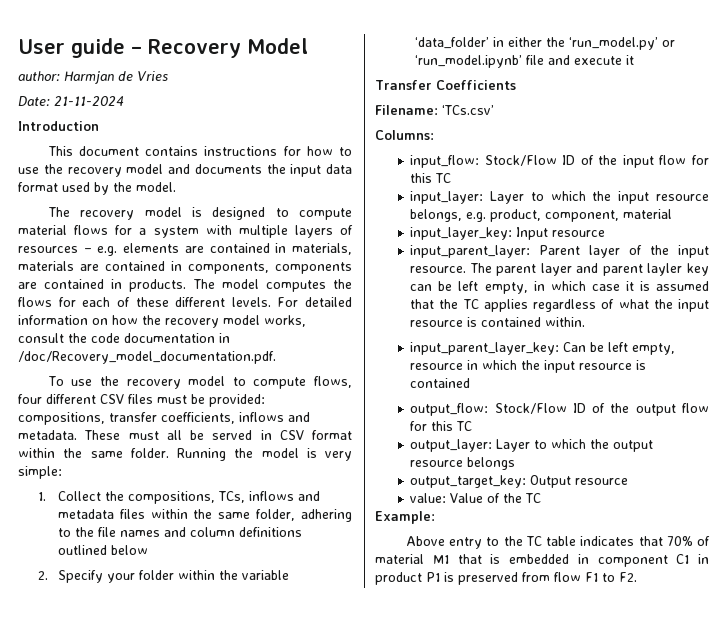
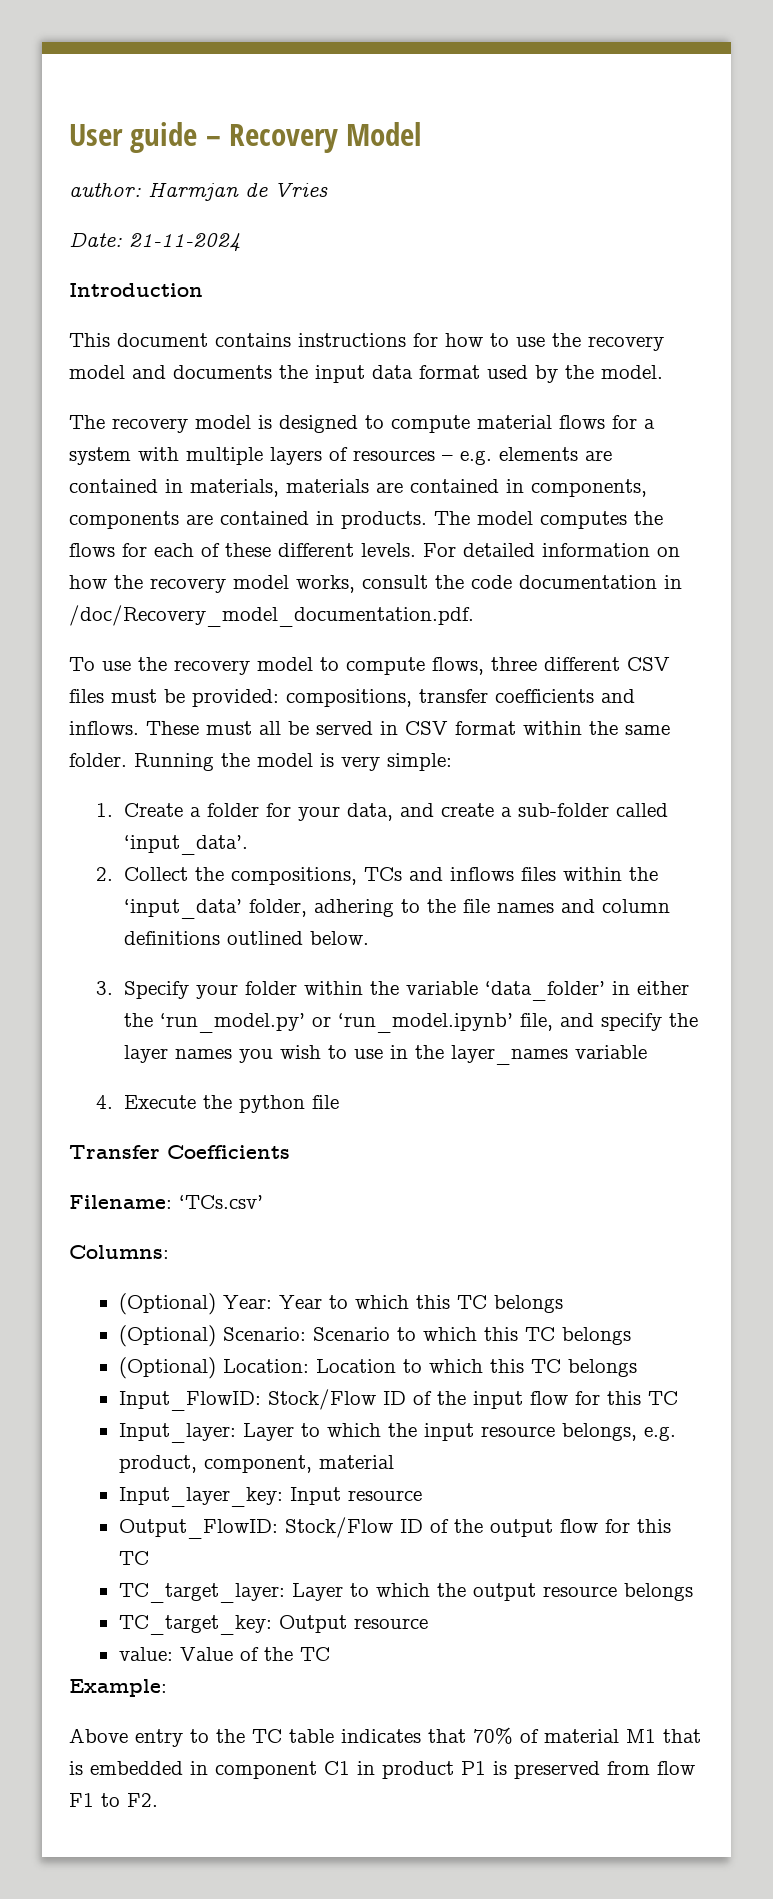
[18,394,42,404] four -> [491,657,537,671] three
[161,412,310,424] [18,430,77,440] coefficients, inflows and metadata. -> [495,689,635,703] [69,721,139,735] coefficients and inflows.
[57,491,320,504] [57,509,114,519] Collect the compositions, TCs, inflows and metadata -> [123,803,668,821] [123,835,248,855] [96,867,514,885] Create a folder for your data, and create a sub-folder called ‘input_data’. // 2. Collect the compositions, TCs and inflows
[218,512,251,519] same -> [123,899,242,919] ‘input_data’
[110,545,148,555] [37,571,48,580] below // 2. -> [309,931,369,945] [96,981,114,995] below. // 3.
[525,55,634,65] file and execute it -> [519,1013,698,1031] [123,1045,647,1065] [96,1095,339,1113] file, and specify the layer names you wish to use in the layer_names variable // 4. Execute the python file
[410,155,480,168] input_flow: -> [118,1293,563,1315] [118,1325,631,1347] [118,1357,637,1379] [118,1391,261,1411] (Optional) Year: Year to which this TC belongs // (Optional) Scenario: Scenario to which this TC belongs // (Optional) Location: Location to which this TC belongs // Input_FlowID:
[410,191,484,204] input_layer: -> [118,1423,236,1443] Input_layer:
[410,227,513,240] input_layer_key: -> [118,1487,283,1507] Input_layer_key:
[410,245,709,258] [410,263,709,276] [410,281,709,294] [410,299,709,312] [410,317,586,327] [410,342,676,355] [410,360,647,373] [410,378,471,388] [410,403,489,416] input_parent_layer: Parent layer of the input resource. The parent layer and parent layler key can be left empty, in which case it is assumed that the TC applies regardless of what the input resource is contained within. // input_parent_layer_key: Can be left empty, resource in which the input resource is contained // output_flow: -> [118,1519,278,1539] Output_FlowID:
[410,439,493,452] output_layer: -> [118,1583,285,1603] TC_target_layer:
[410,475,527,488] output_target_key: -> [118,1615,272,1635] TC_target_key:

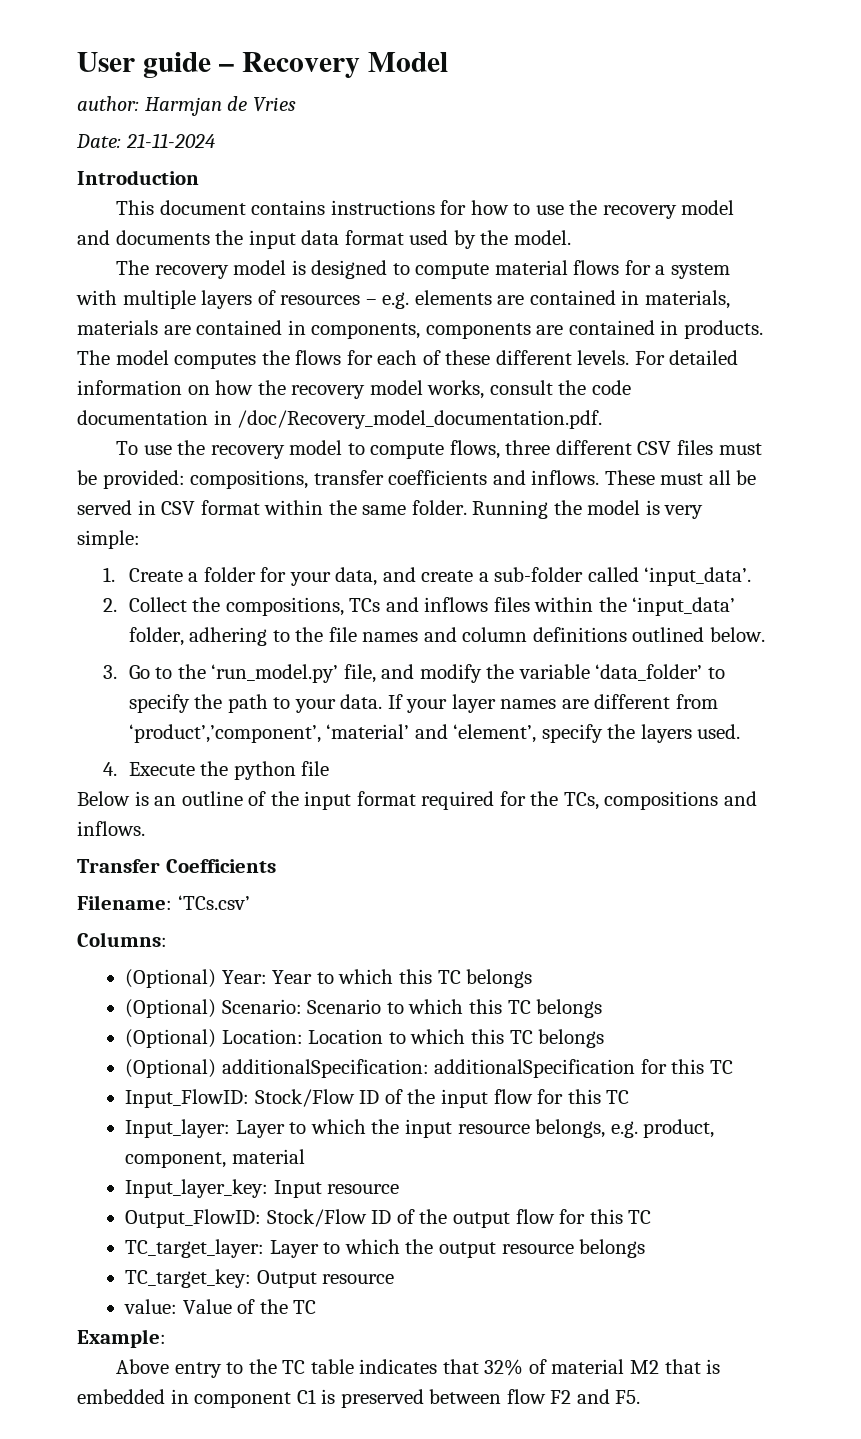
[123,981,689,1001] [123,1013,698,1033] [123,1045,647,1065] Specify your folder within the variable ‘data_folder’ in either the ‘run_model.py’ or ‘run_model.ipynb’ file, and specify the layer names you wish to use in the layer_names variable -> [128,664,725,683] [128,694,718,713] [128,724,741,743] Go to the ‘run_model.py’ file, and modify the variable ‘data_folder’ to specify the path to your data. If your layer names are different from ‘product’,’component’, ‘material’ and ‘element’, specify the layers used.
(339, 1102) none -> [77,791,757,810] [77,821,145,836] // Below is an outline of the input format required for the TCs, compositions and inflows.
(637, 1368) none -> [125,1059,733,1078] // (Optional) additionalSpecification: additionalSpecification for this TC
[473,1727,513,1744] 70% -> [484,1359,524,1376] 32%
[626,1729,656,1743] M1 -> [630,1360,660,1374] M2
[357,1761,695,1779] [69,1793,158,1807] in product P1 is preserved from flow F1 to F2. -> [321,1389,641,1408] is preserved between flow F2 and F5.

